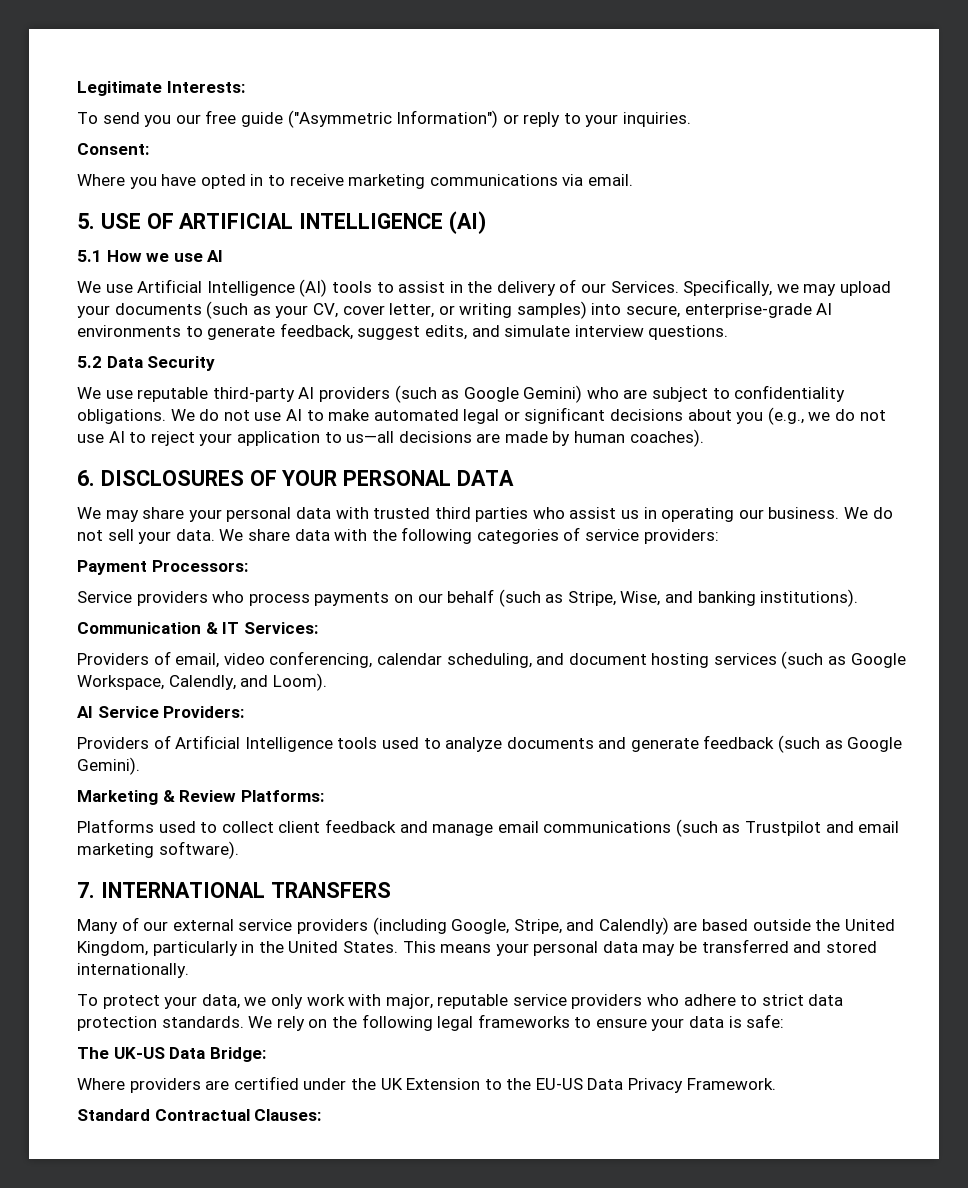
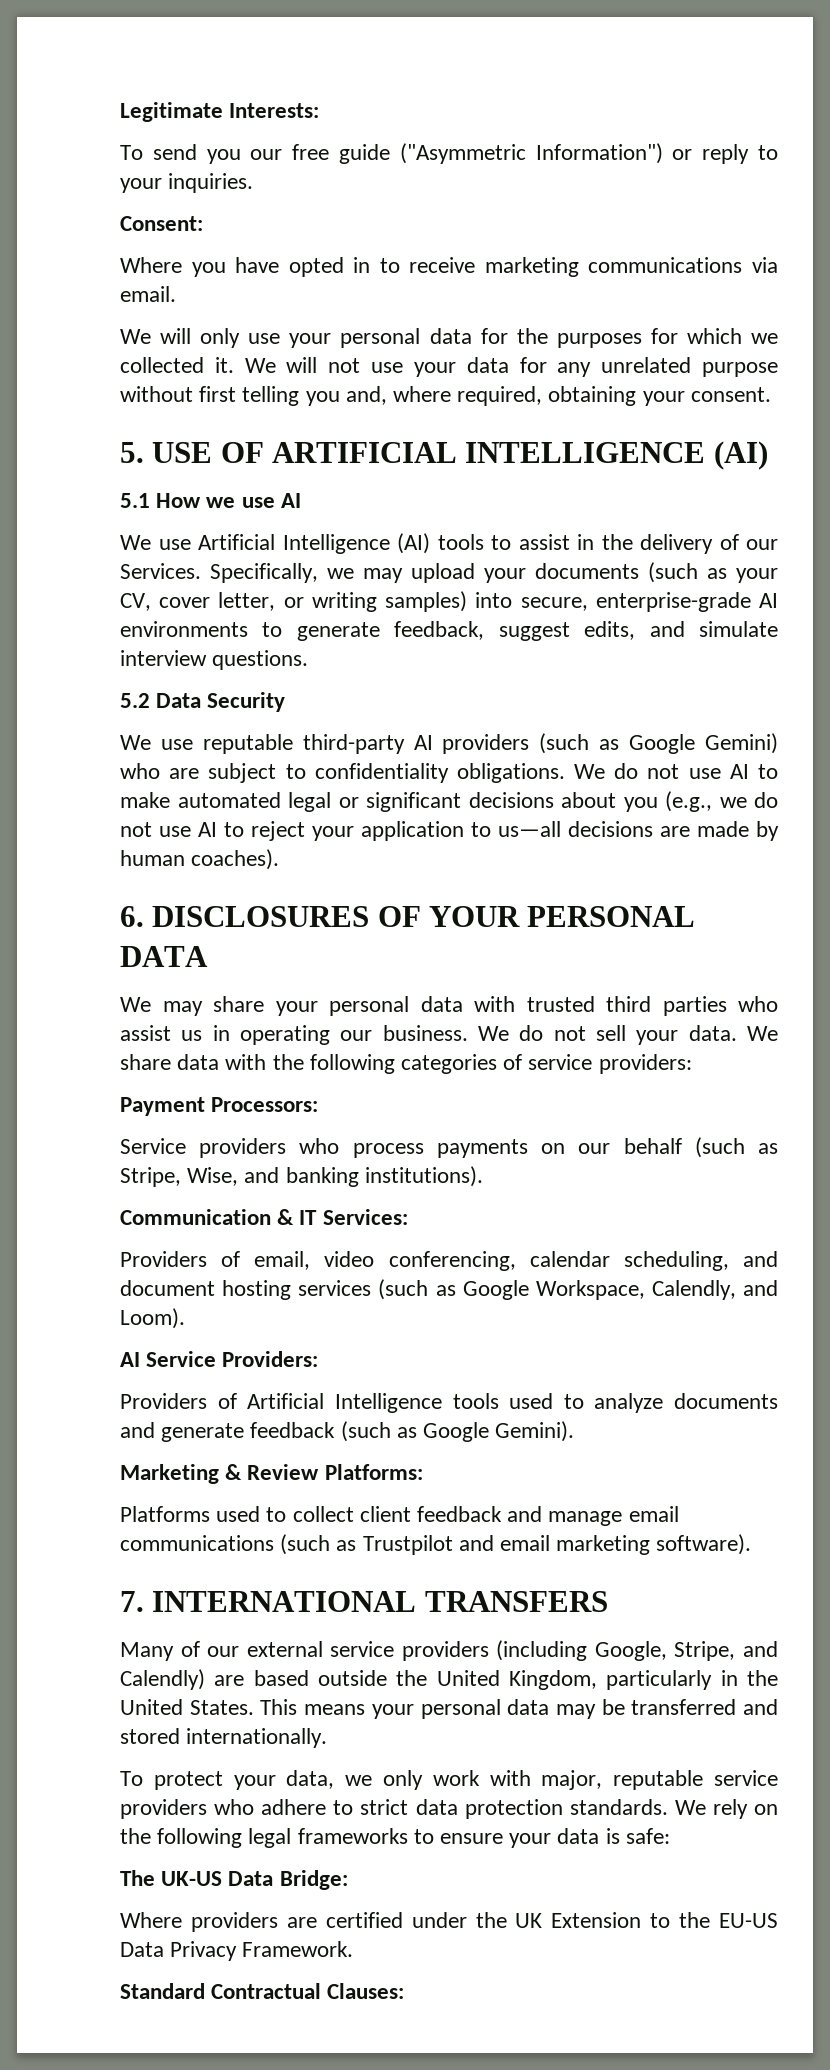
(633, 180) none -> [120,328,779,348] [120,357,778,377] [120,386,771,406] // We will only use your personal data for the purposes for which we collected it. We will not use your data for any unrelated purpose without first telling you and, where required, obtaining your consent.

